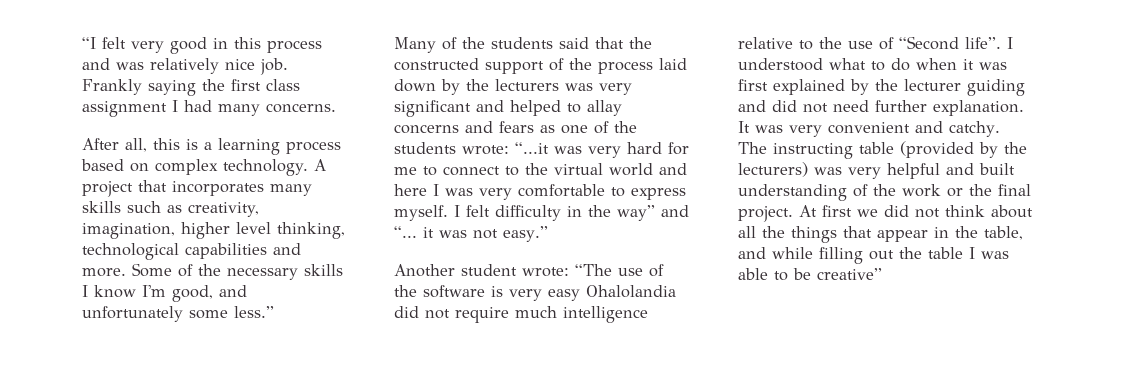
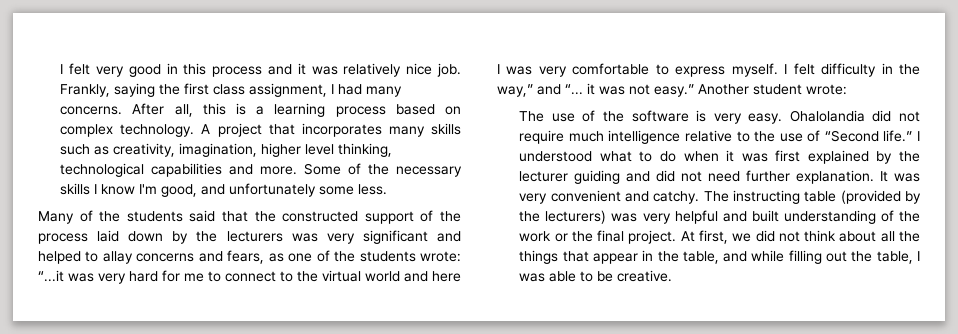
[81,37,96,49] “I -> [60,64,64,74] I
(110, 64) none -> [297,63,306,75] it
[81,79,142,95] Frankly -> [60,84,111,97] Frankly,
[81,101,167,117] assignment -> [249,83,328,97] assignment,
(336, 108) // -> (123, 110) none
[233,306,274,318] less.” -> [358,184,388,195] less.
[499,121,534,133] fears -> [227,250,265,264] fears,
[617,205,655,221] way” -> [497,84,533,97] way,”
(548, 234) // -> (694, 90) none
[575,264,612,276] “The -> [519,111,545,122] // The
[548,289,580,301] easy -> [748,113,783,124] easy.
[965,37,1001,49] life”. -> [883,130,913,142] life.”
[822,205,852,217] first -> [698,230,728,244] first,
[928,247,963,259] table -> [876,251,913,264] table,
[817,268,882,280] creative” -> [617,270,673,282] creative.

